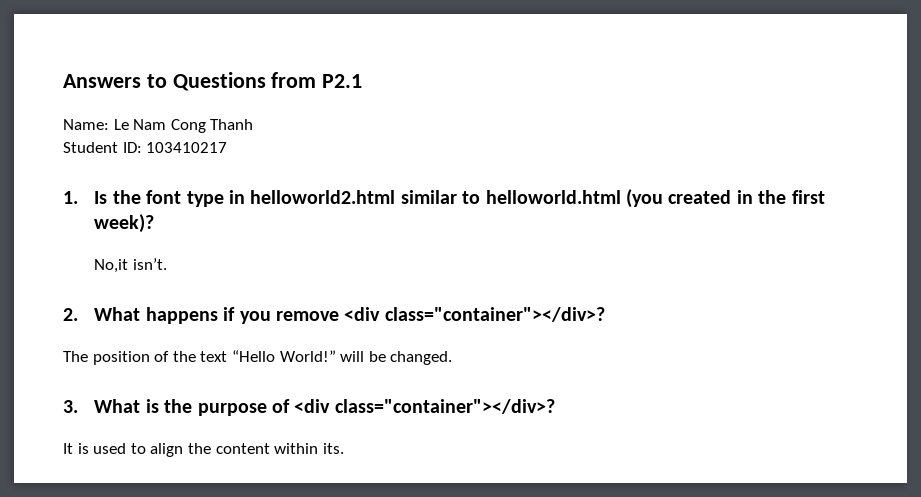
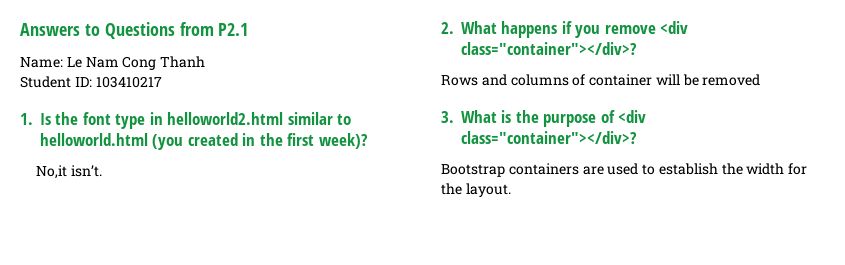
[63,350,336,365] The position of the text “Hello World!” -> [441,74,653,86] Rows and columns of container
[390,351,453,365] changed. -> [702,74,761,86] removed
[63,443,344,457] It is used to align the content within its. -> [441,163,808,177] [441,183,511,197] Bootstrap containers are used to establish the width for the layout.

